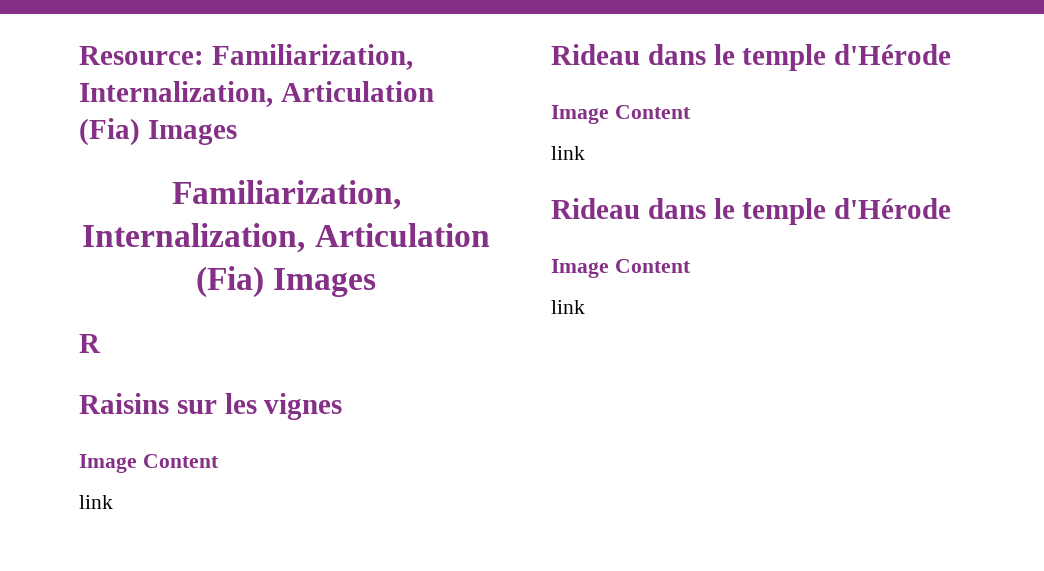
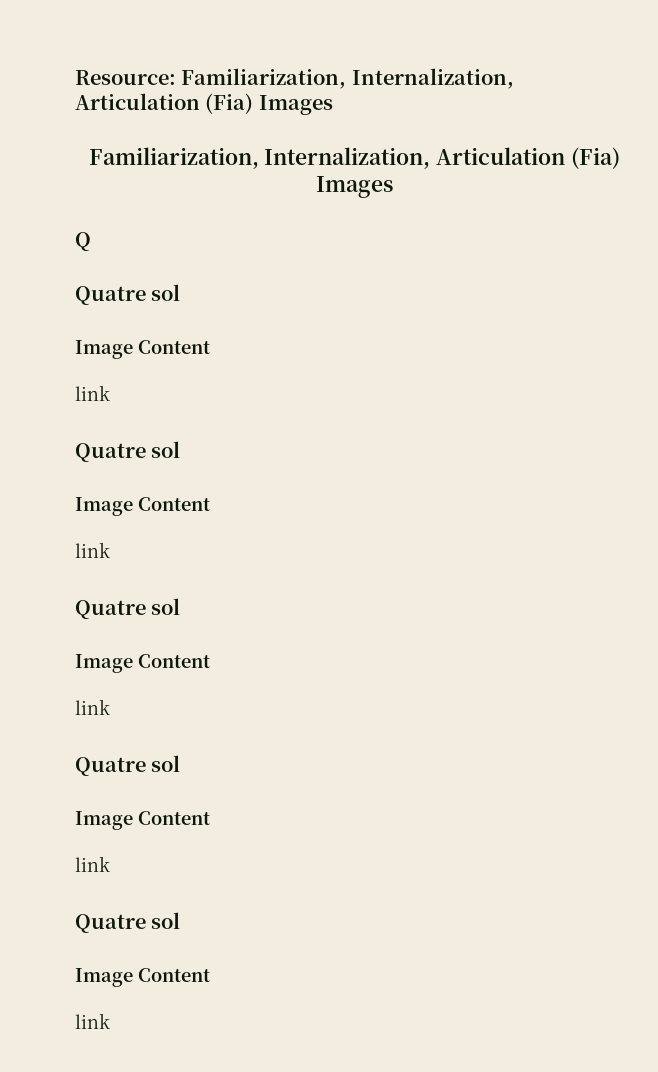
[79,334,101,353] [79,393,343,420] [79,454,219,473] [79,495,113,509] [551,44,952,71] [551,105,691,124] [551,146,585,160] [551,198,952,225] R // Raisins sur les vignes // Image Content // link // Rideau dans le temple d'Hérode // Image Content // link // Rideau dans le temple d'Hérode -> [75,232,91,251] [75,284,181,305] [75,340,210,359] [75,385,110,401] [75,441,181,462] [75,497,210,516] [75,542,110,558] [75,598,181,619] [75,654,210,673] [75,699,110,715] [75,755,181,776] [75,811,210,830] [75,856,110,872] [75,912,181,933] Q // Quatre sol // Image Content // link // Quatre sol // Image Content // link // Quatre sol // Image Content // link // Quatre sol // Image Content // link // Quatre sol

